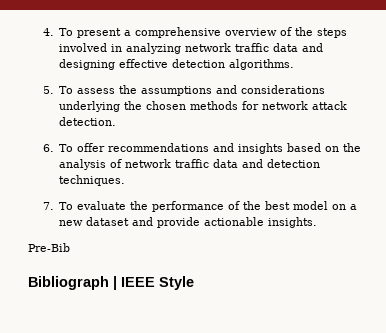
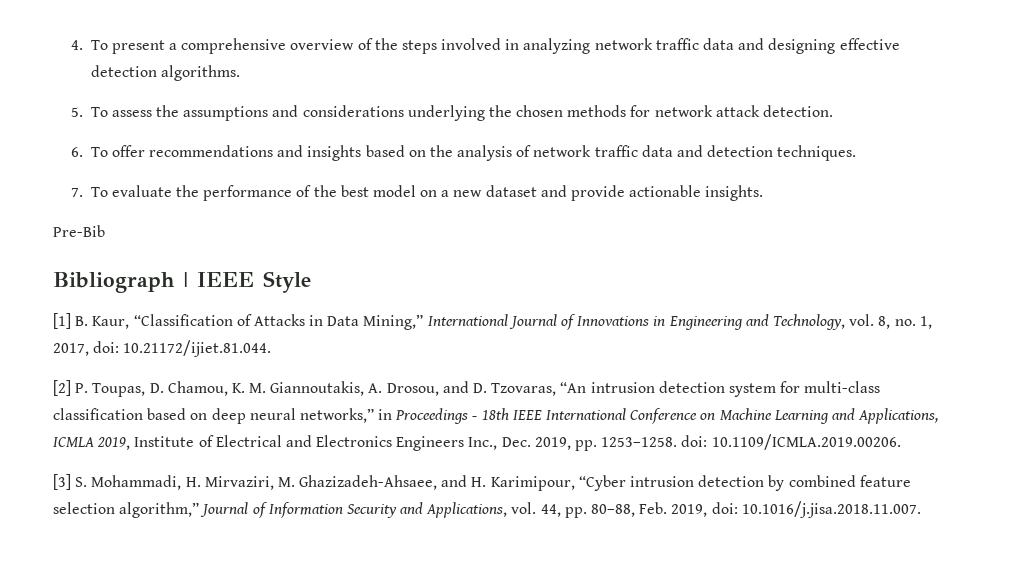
(194, 283) none -> [53,313,932,330] [53,340,272,357] [53,380,881,397] [53,408,939,424] [53,434,901,451] [53,474,911,491] [53,501,921,518] // [1] B. Kaur, “Classification of Attacks in Data Mining,” International Journal of Innovations in Engineering and Technology, vol. 8, no. 1, 2017, doi: 10.21172/ijiet.81.044. // [2] P. Toupas, D. Chamou, K. M. Giannoutakis, A. Drosou, and D. Tzovaras, “An intrusion detection system for multi-class classification based on deep neural networks,” in Proceedings - 18th IEEE International Conference on Machine Learning and Applications, ICMLA 2019, Institute of Electrical and Electronics Engineers Inc., Dec. 2019, pp. 1253–1258. doi: 10.1109/ICMLA.2019.00206. // [3] S. Mohammadi, H. Mirvaziri, M. Ghazizadeh-Ahsaee, and H. Karimipour, “Cyber intrusion detection by combined feature selection algorithm,” Journal of Information Security and Applications, vol. 44, pp. 80–88, Feb. 2019, doi: 10.1016/j.jisa.2018.11.007.

